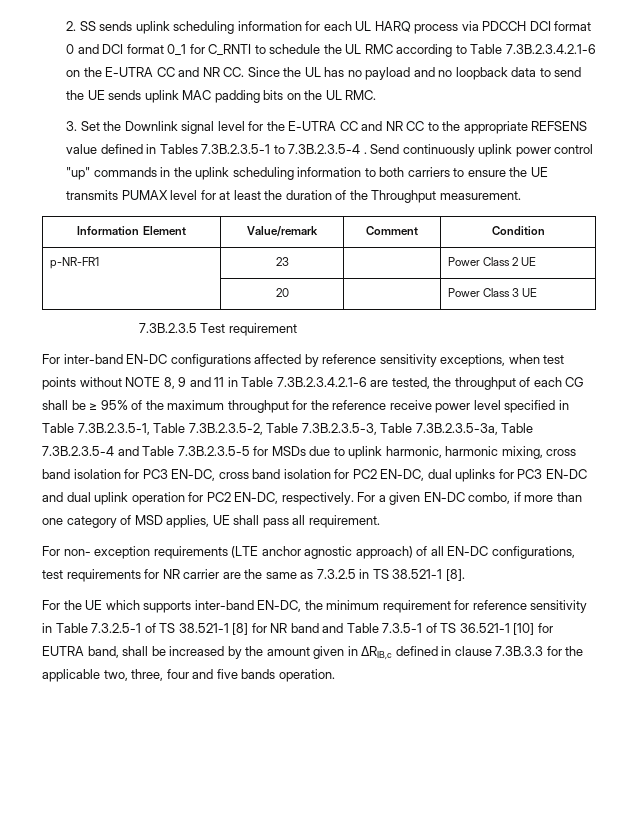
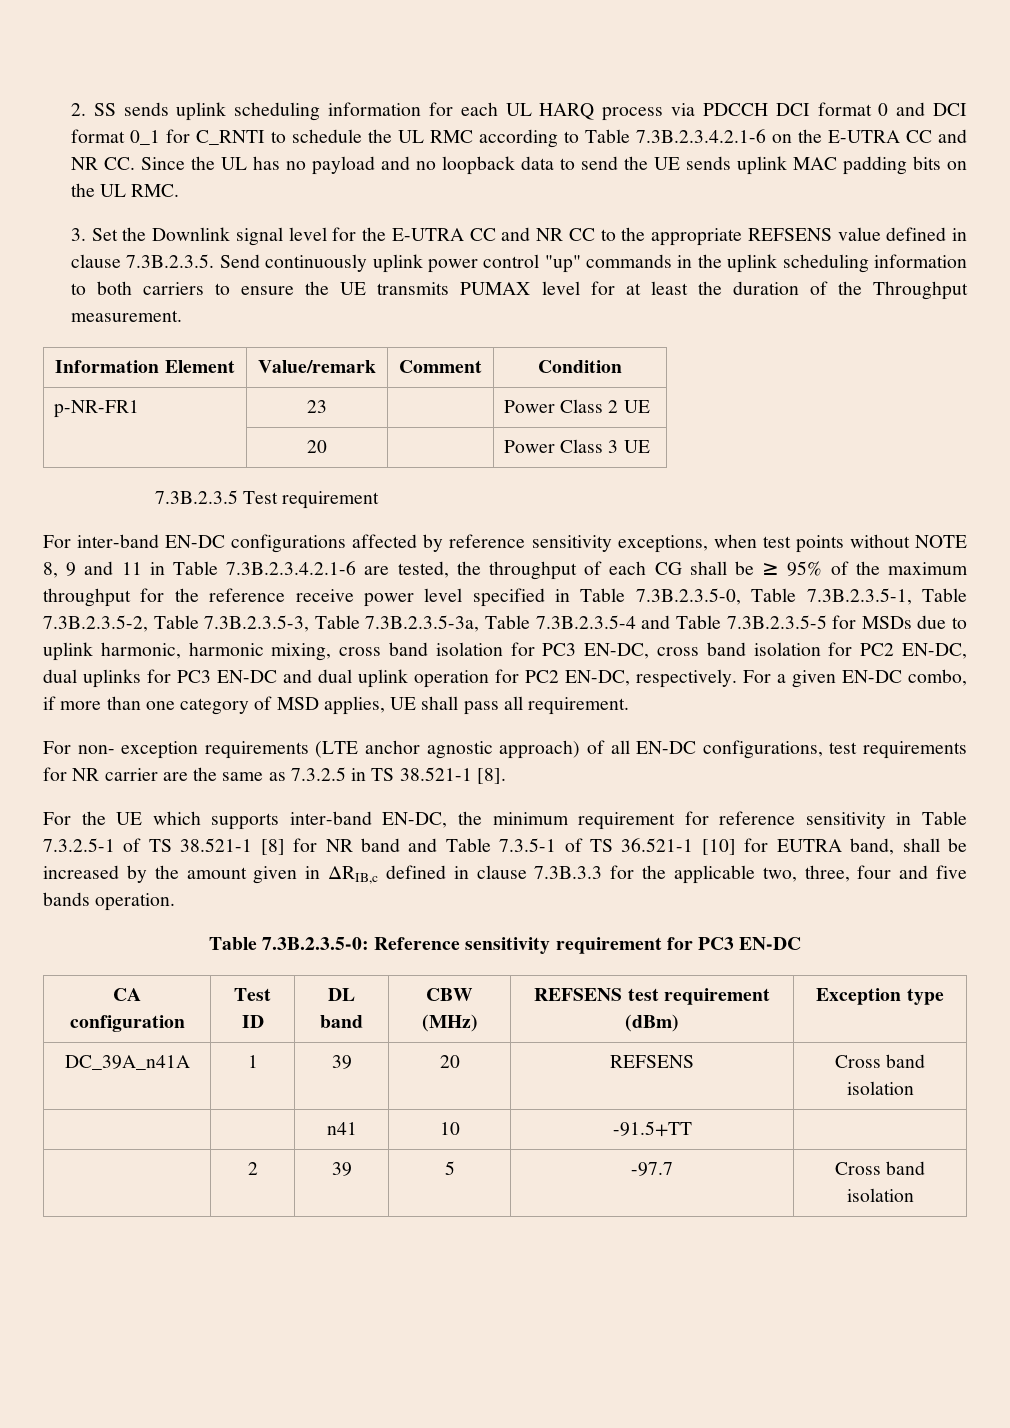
[159,144,367,154] Tables 7.3B.2.3.5-1 to 7.3B.2.3.5-4 . -> [70,254,215,268] clause 7.3B.2.3.5.
(74, 428) none -> [635,588,797,605] 7.3B.2.3.5-0, Table
(335, 675) none -> [208,937,802,954] [113,988,141,1001] [69,1015,185,1032] [234,988,271,1001] [241,1015,264,1028] [328,988,355,1001] [320,1015,363,1028] [426,988,473,1001] [421,1014,478,1032] [534,988,770,1005] [625,1014,679,1032] [816,988,944,1005] [64,1055,190,1070] [247,1055,258,1068] [331,1055,352,1069] [439,1055,460,1068] [610,1055,694,1068] [834,1054,926,1068] [846,1081,914,1095] [326,1122,357,1135] [439,1122,460,1135] [612,1121,692,1137] [247,1162,258,1175] [331,1162,352,1176] [444,1161,455,1175] [631,1162,673,1176] [834,1161,926,1175] [846,1188,914,1202] // Table 7.3B.2.3.5-0: Reference sensitivity requirement for PC3 EN-DC // CA configuration | Test ID | DL band | CBW (MHz) | REFSENS test requirement (dBm) | Exception type // DC_39A_n41A | 1 | 39 | 20 | REFSENS | Cross band isolation // | | n41 | 10 | -91.5+TT | // | 2 | 39 | 5 | -97.7 | Cross band isolation

